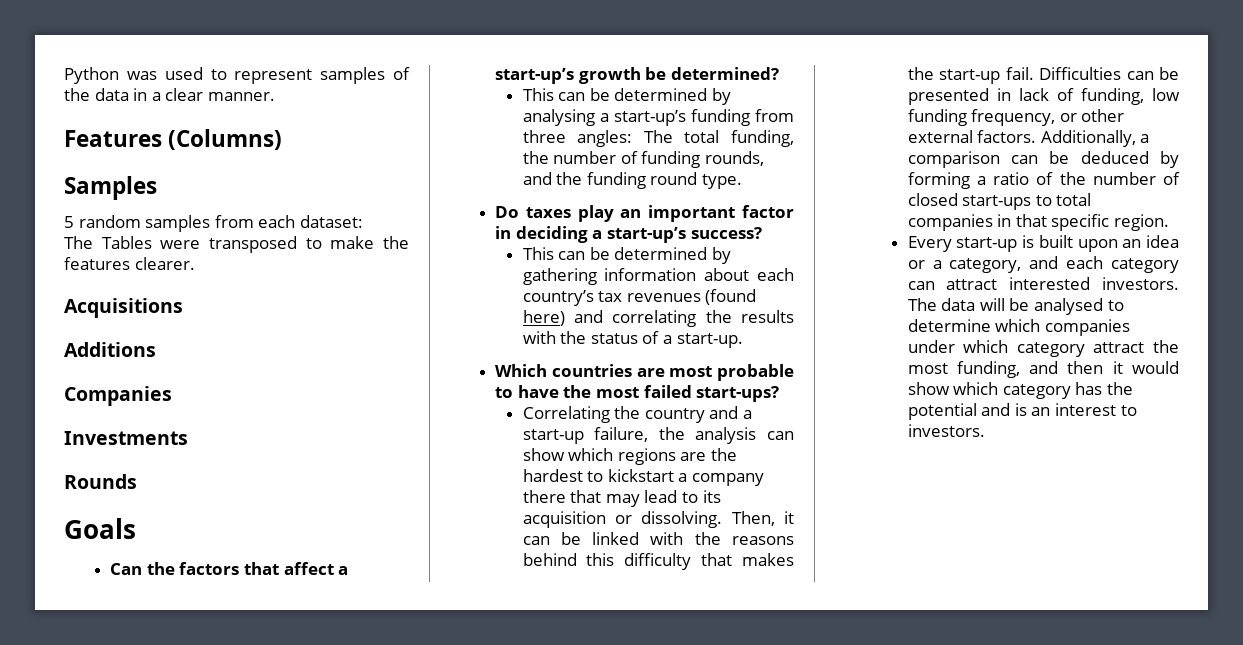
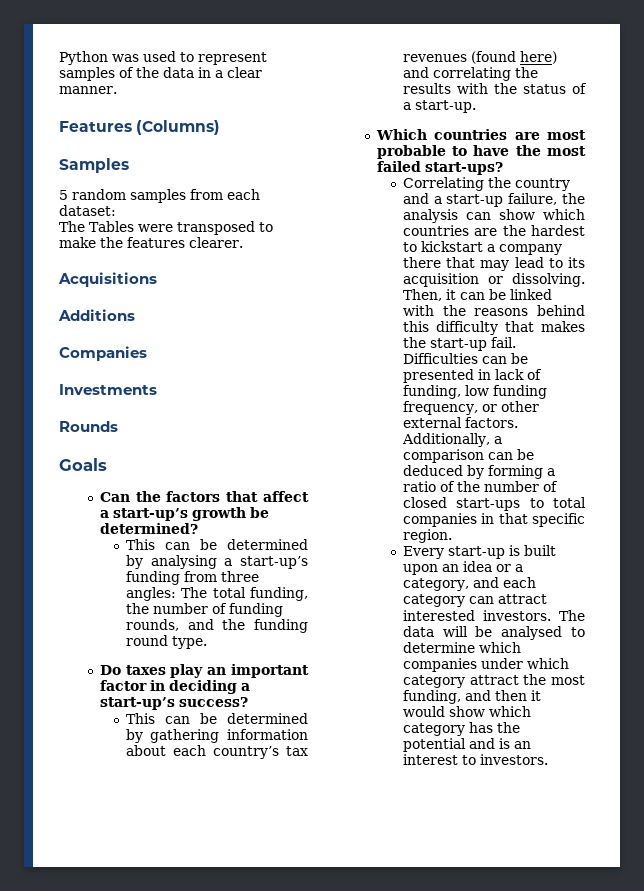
[617,448,676,465] regions -> [402,225,469,236] countries

